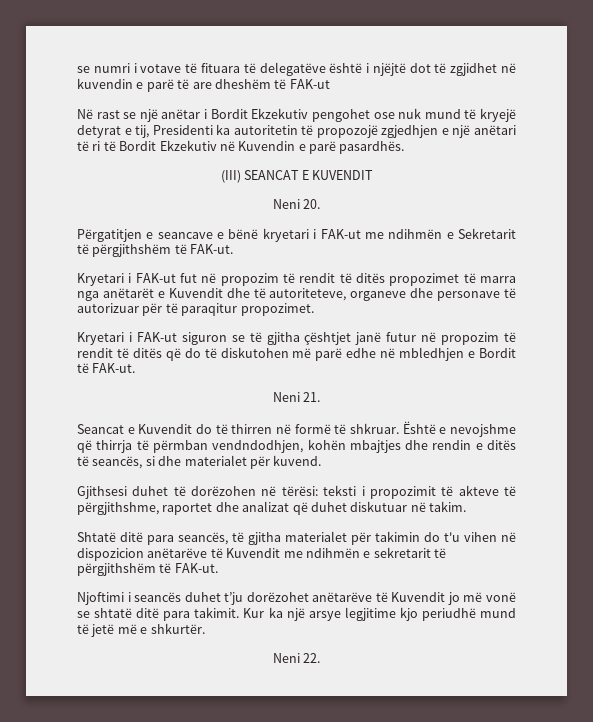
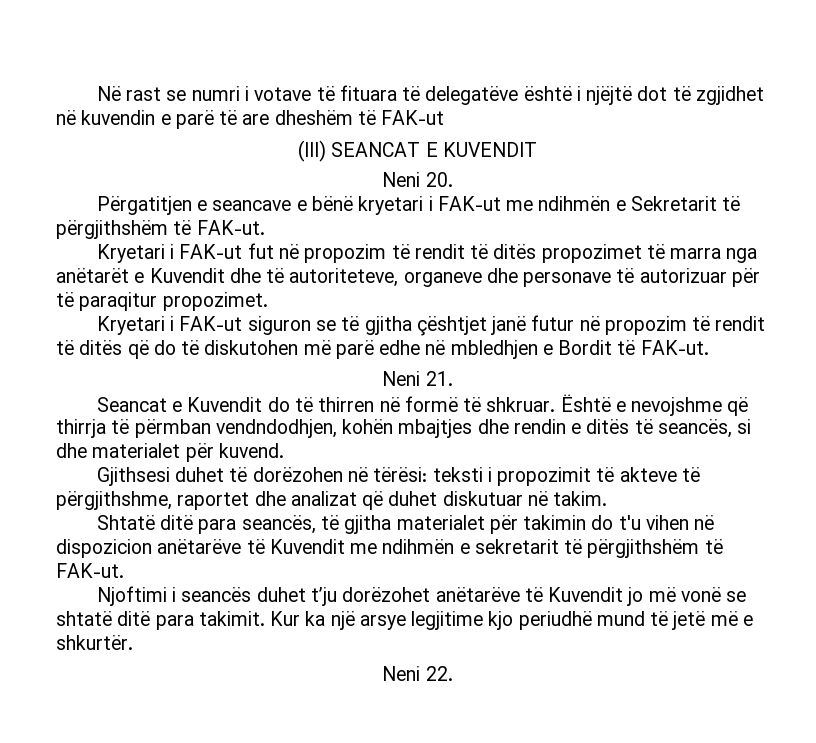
(77, 69) none -> [96,86,162,101] Në rast
[77,108,517,122] [77,124,516,138] [77,140,405,154] // Në rast se një anëtar i Bordit Ekzekutiv pengohet ose nuk mund të kryejë detyrat e tij, Presidenti ka autoritetin të propozojë zgjedhjen e një anëtari të ri të Bordit Ekzekutiv në Kuvendin e parë pasardhës. -> (445, 117) none

